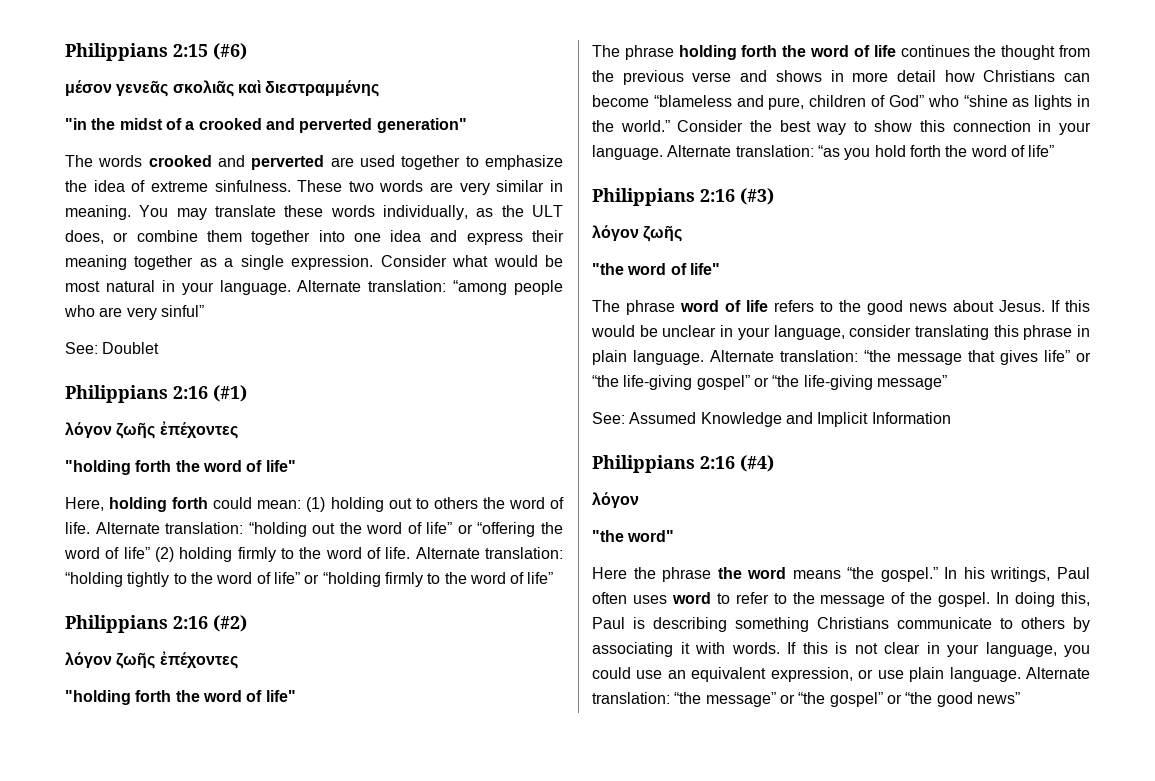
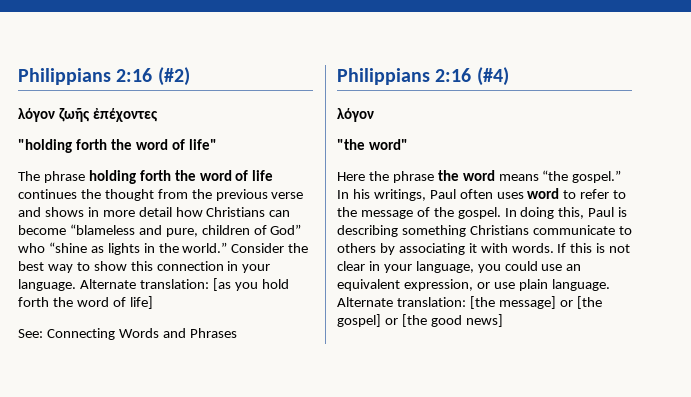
[65,43,247,61] [65,80,380,97] [65,118,467,133] [65,155,563,170] [65,180,563,195] [65,205,563,220] [65,230,564,245] [65,255,564,270] [65,280,563,295] [64,305,204,320] [65,342,160,354] [65,385,247,403] [65,421,238,439] [65,460,296,475] [65,497,564,512] [65,522,564,537] [64,547,563,562] [65,572,554,587] [65,615,168,633] Philippians 2:15 (#6) // μέσον γενεᾶς σκολιᾶς καὶ διεστραμμένης // "in the midst of a crooked and perverted generation" // The words crooked and perverted are used together to emphasize the idea of extreme sinfulness. These two words are very similar in meaning. You may translate these words individually, as the ULT does, or combine them together into one idea and express their meaning together as a single expression. Consider what would be most natural in your language. Alternate translation: “among people who are very sinful” // See: Doublet // Philippians 2:16 (#1) // λόγον ζωῆς ἐπέχοντες // "holding forth the word of life" // Here, holding forth could mean: (1) holding out to others the word of life. Alternate translation: “holding out the word of life” or “offering the word of life” (2) holding firmly to the word of life. Alternate translation: “holding tightly to the word of life” or “holding firmly to the word of life” // Philippians -> [18,68,111,85] Philippians
[817,145,840,157] “as -> [212,278,231,291] [as
[1028,145,1055,157] [592,188,774,206] [592,225,683,242] [592,263,720,275] [592,300,1090,315] [591,325,1090,340] [592,350,1091,365] [592,375,947,390] [592,412,951,427] life” // Philippians 2:16 (#3) // λόγον ζωῆς // "the word of life" // The phrase word of life refers to the good news about Jesus. If this would be unclear in your language, consider translating this phrase in plain language. Alternate translation: “the message that gives life” or “the life-giving gospel” or “the life-giving message” // See: Assumed Knowledge and Implicit Information -> [129,296,153,309] [18,328,237,340] life] // See: Connecting Words and Phrases
[674,692,1020,707] “the message” or “the gospel” or “the good news” -> [469,296,602,309] [337,314,503,327] [the message] or [the gospel] or [the good news]

